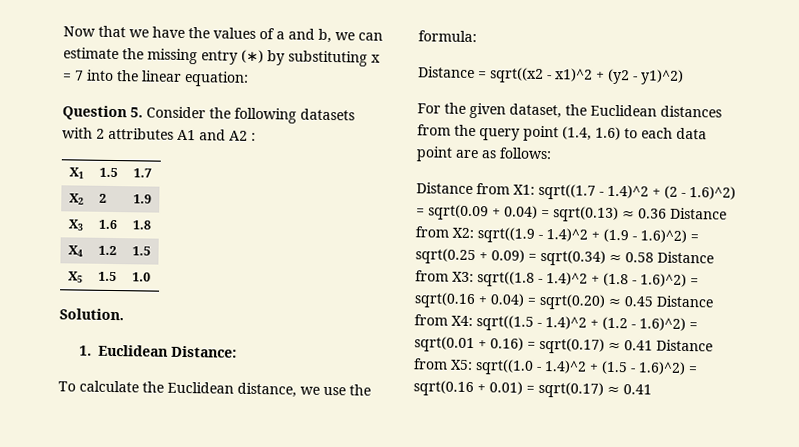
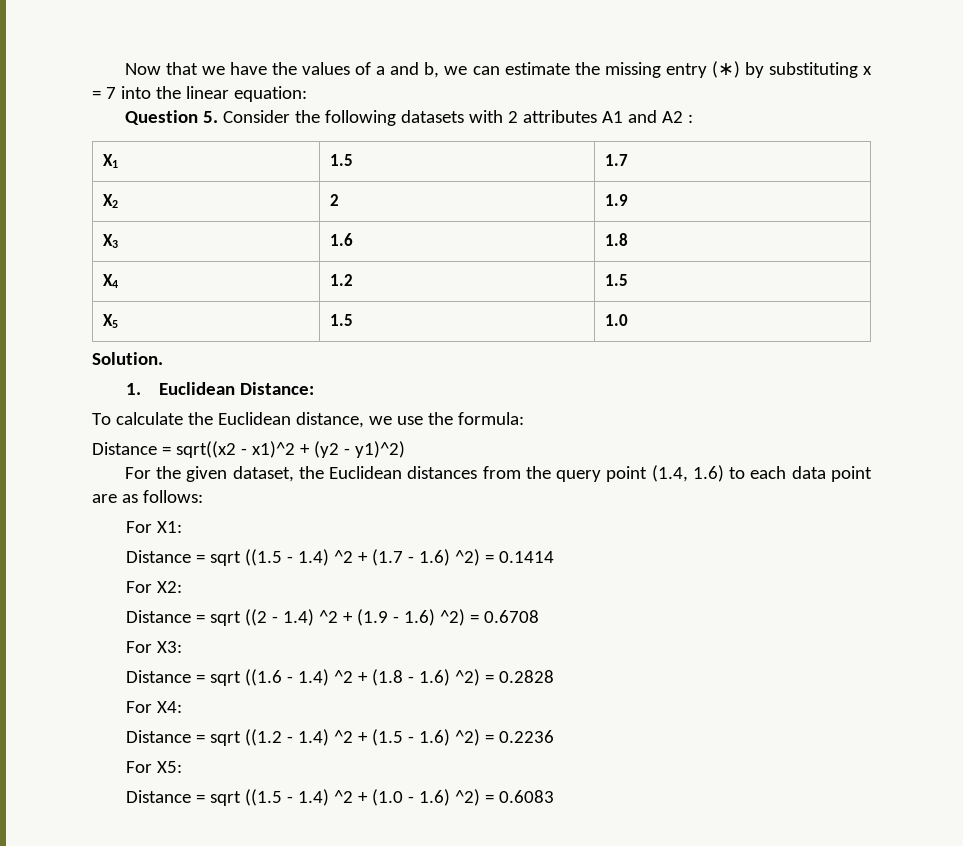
[416,182,736,200] [416,204,727,223] [415,226,699,244] [415,248,714,266] [415,270,699,288] [414,292,714,310] [414,314,698,332] [414,336,713,354] [413,358,698,375] [413,380,652,398] // Distance from X1: sqrt((1.7 - 1.4)^2 + (2 - 1.6)^2) = sqrt(0.09 + 0.04) = sqrt(0.13) ≈ 0.36 Distance from X2: sqrt((1.9 - 1.4)^2 + (1.9 - 1.6)^2) = sqrt(0.25 + 0.09) = sqrt(0.34) ≈ 0.58 Distance from X3: sqrt((1.8 - 1.4)^2 + (1.8 - 1.6)^2) = sqrt(0.16 + 0.04) = sqrt(0.20) ≈ 0.45 Distance from X4: sqrt((1.5 - 1.4)^2 + (1.2 - 1.6)^2) = sqrt(0.01 + 0.16) = sqrt(0.17) ≈ 0.41 Distance from X5: sqrt((1.0 - 1.4)^2 + (1.5 - 1.6)^2) = sqrt(0.16 + 0.01) = sqrt(0.17) ≈ 0.41 -> [125,521,182,533] [125,549,554,566] [125,581,182,593] [125,609,539,626] [125,641,182,653] [125,669,554,686] [125,701,182,713] [125,729,554,746] [125,761,182,773] [125,789,554,806] // For X1: // Distance = sqrt ((1.5 - 1.4) ^2 + (1.7 - 1.6) ^2) = 0.1414 // For X2: // Distance = sqrt ((2 - 1.4) ^2 + (1.9 - 1.6) ^2) = 0.6708 // For X3: // Distance = sqrt ((1.6 - 1.4) ^2 + (1.8 - 1.6) ^2) = 0.2828 // For X4: // Distance = sqrt ((1.2 - 1.4) ^2 + (1.5 - 1.6) ^2) = 0.2236 // For X5: // Distance = sqrt ((1.5 - 1.4) ^2 + (1.0 - 1.6) ^2) = 0.6083

